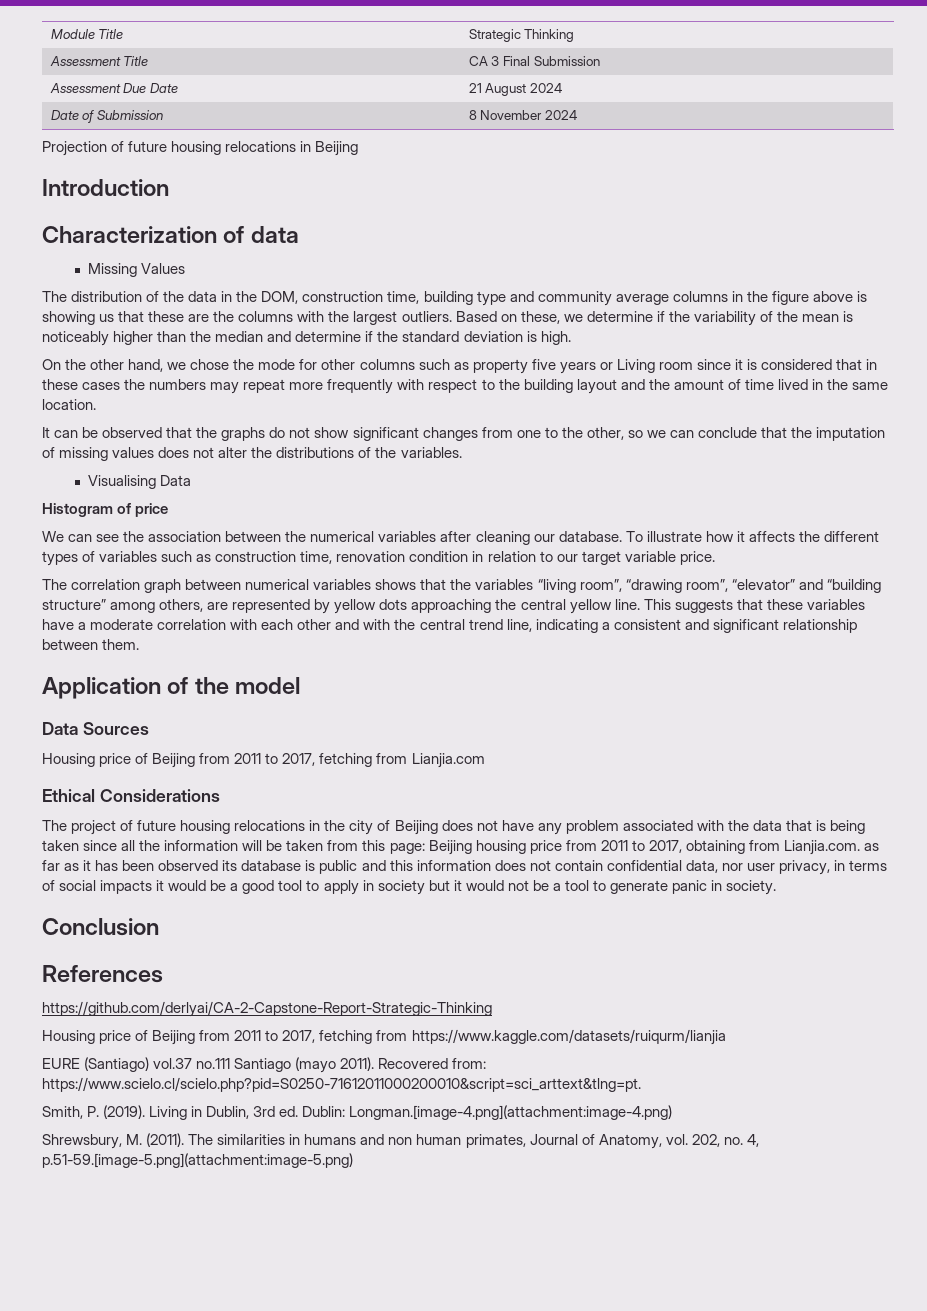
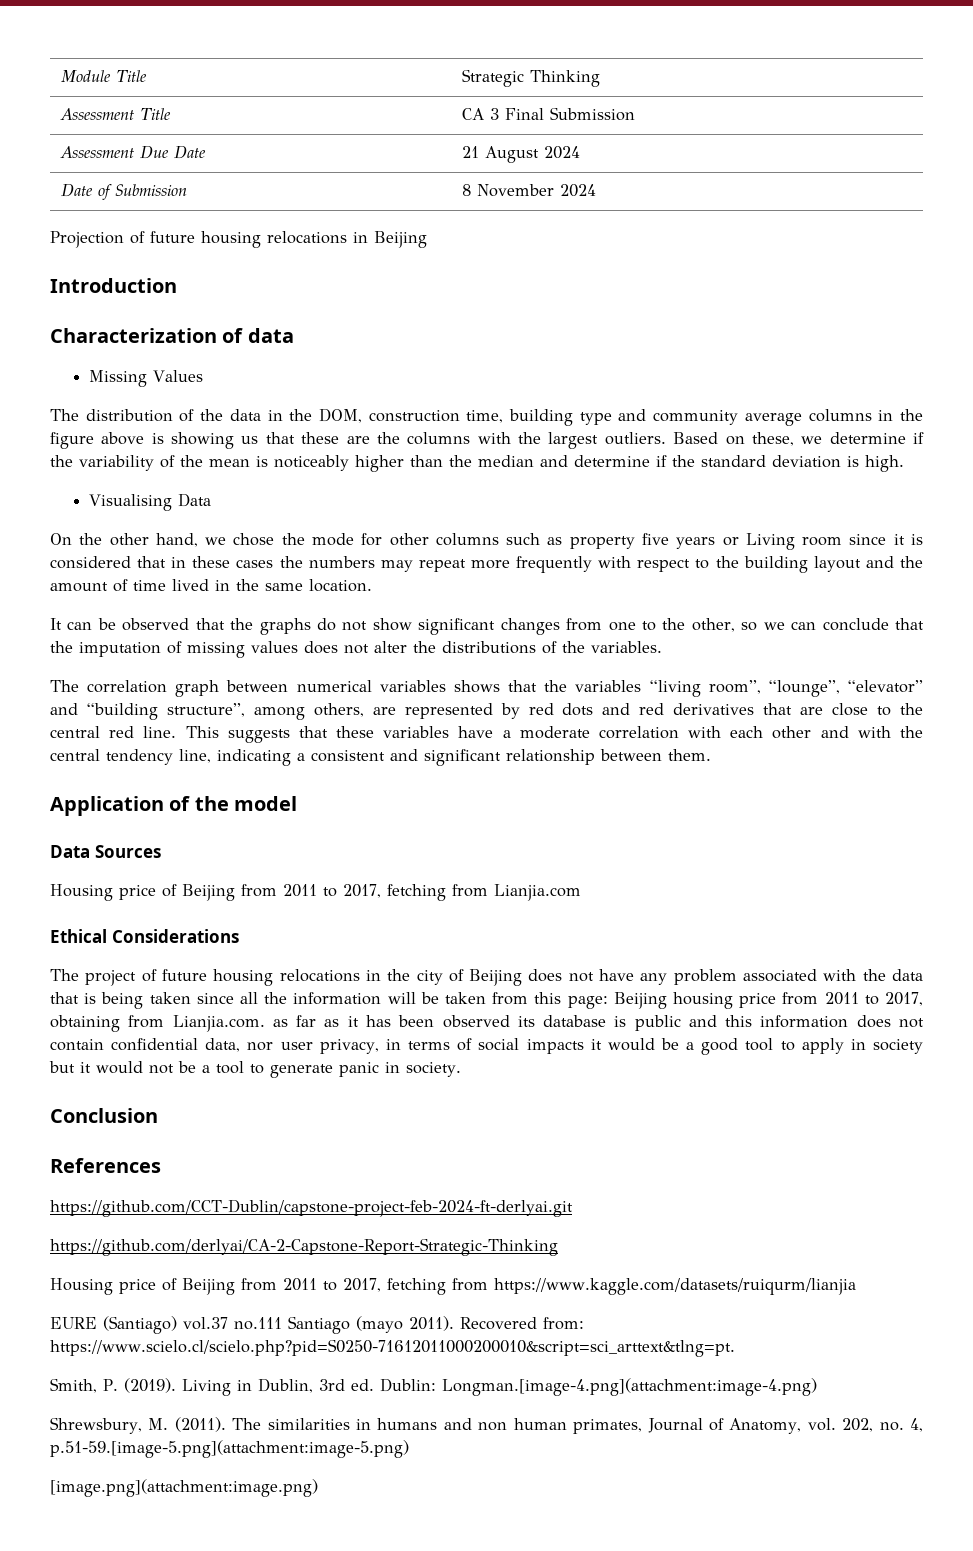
(571, 338) none -> [88,493,211,511] // Visualising Data
[88,475,192,489] [42,503,169,517] [42,531,879,545] [42,551,715,566] // Visualising Data // Histogram of price // We can see the association between the numerical variables after cleaning our database. To illustrate how it affects the different types of variables such as construction time, renovation condition in relation to our target variable price. -> (662, 647) none
[625,579,728,593] “drawing room”, -> [768,680,840,697] “lounge”,
[42,599,106,610] structure” -> [166,703,245,717] structure”,
[334,599,612,614] yellow dots approaching the central yellow -> [528,703,924,716] [50,726,135,738] red dots and red derivatives that are close to the central red
[468,619,503,630] trend -> [106,749,173,765] tendency
(163, 974) none -> [50,1199,573,1217] // https://github.com/CCT-Dublin/capstone-project-feb-2024-ft-derlyai.git
(353, 1160) none -> [50,1479,318,1497] // [image.png](attachment:image.png)

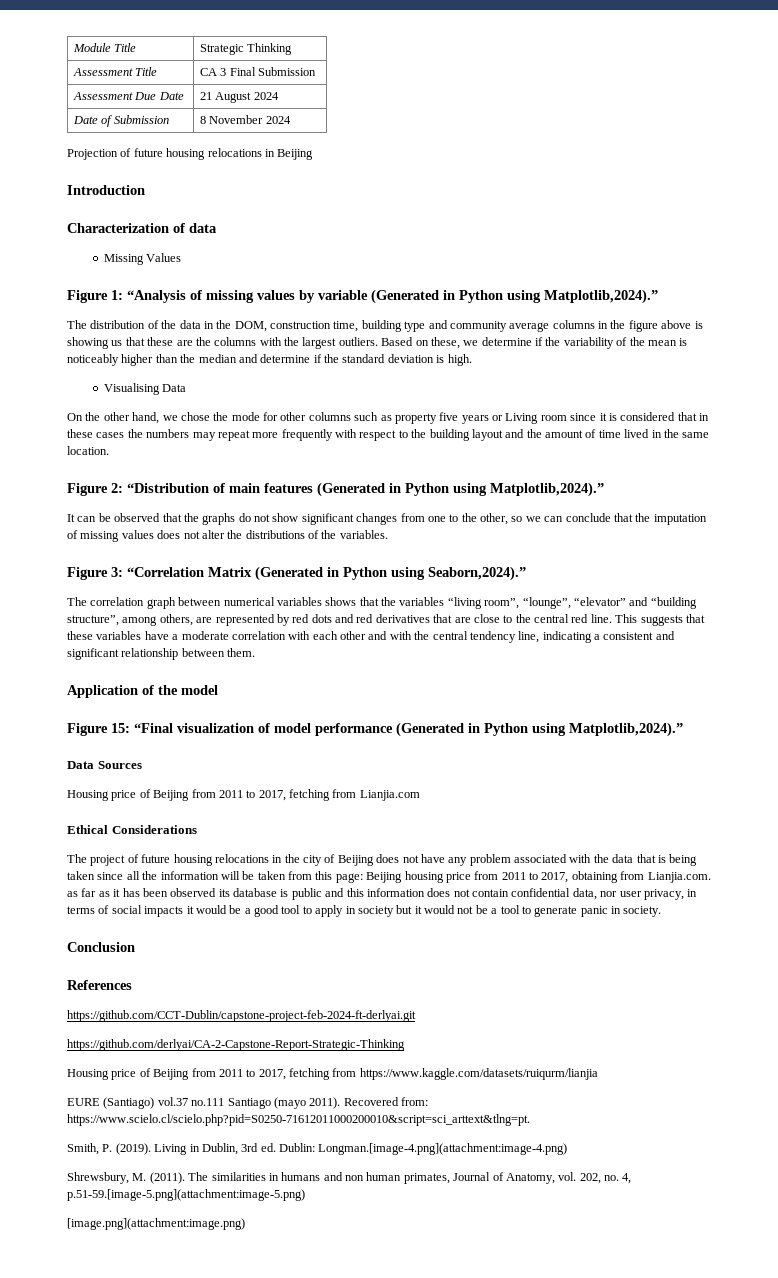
(203, 376) none -> [67,289,658,304] // Figure 1: “Analysis of missing values by variable (Generated in Python using Matplotlib,2024).”
(372, 585) none -> [67,482,604,497] // Figure 2: “Distribution of main features (Generated in Python using Matplotlib,2024).”
(662, 647) none -> [67,566,526,581] // Figure 3: “Correlation Matrix (Generated in Python using Seaborn,2024).”
(298, 803) none -> [67,722,683,737] // Figure 15: “Final visualization of model performance (Generated in Python using Matplotlib,2024).”

